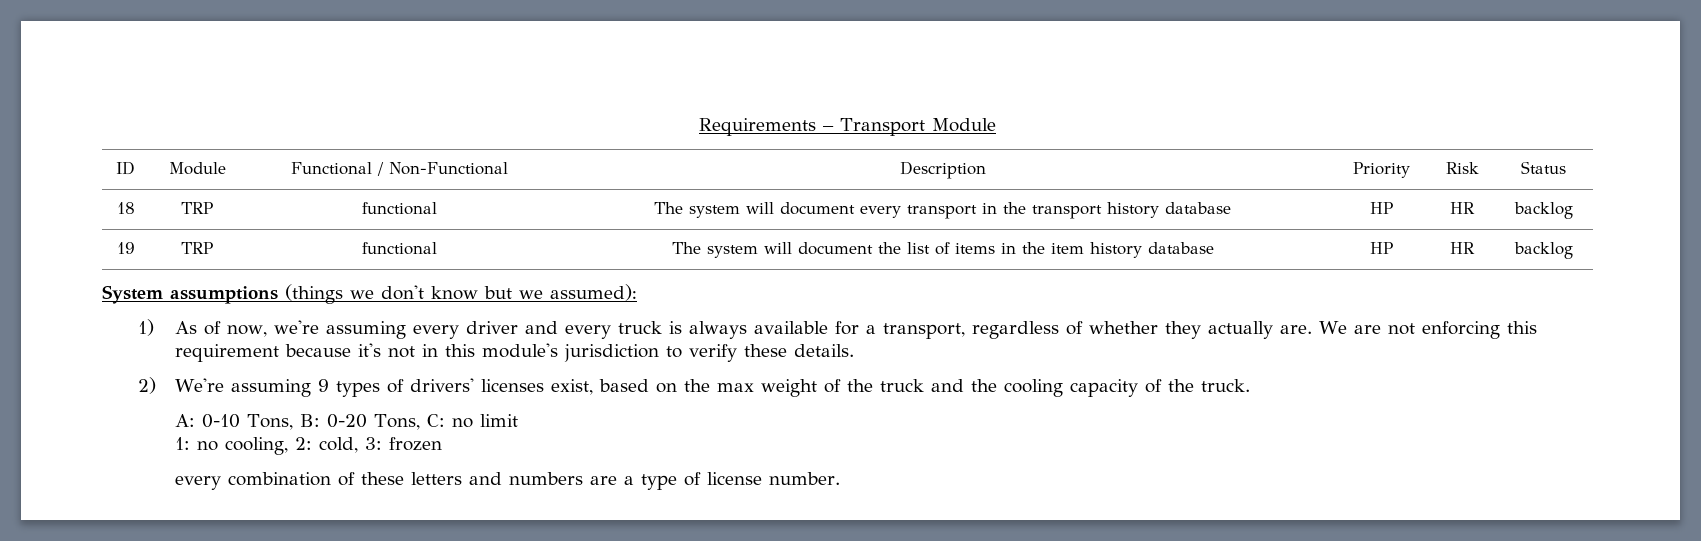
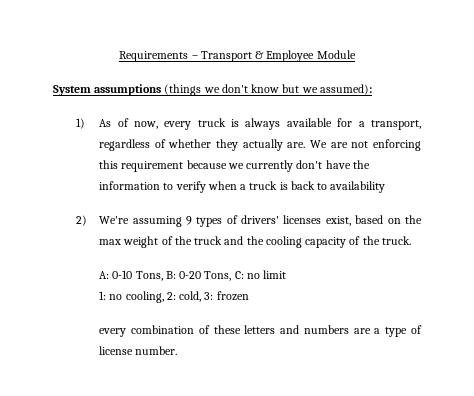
[931,118,996,132] [116,161,135,175] [168,162,226,175] [290,162,508,176] [899,161,986,179] [1352,162,1410,178] [1445,162,1479,174] [1521,161,1566,174] [116,202,135,214] [181,202,213,214] [361,202,437,215] [654,202,1232,219] [1369,202,1393,214] [1450,202,1475,214] [1513,202,1573,219] [116,242,135,254] [181,242,213,254] [361,242,437,255] [671,242,1214,258] [1369,242,1393,254] [1450,242,1475,254] [1513,242,1573,259] Module // ID | Module | Functional / Non-Functional | Description | Priority | Risk | Status // 18 | TRP | functional | The system will document every transport in the transport history database | HP | HR | backlog // 19 | TRP | functional | The system will document the list of items in the item history database | HP | HR | backlog -> [255,50,356,62] & Employee Module
[273,320,558,339] we're assuming every driver and -> (158, 125) none
[357,343,854,362] it's not in this module's jurisdiction to verify these details. -> [227,160,370,172] [99,181,386,193] we currently don't have the information to verify when a truck is back to availability

